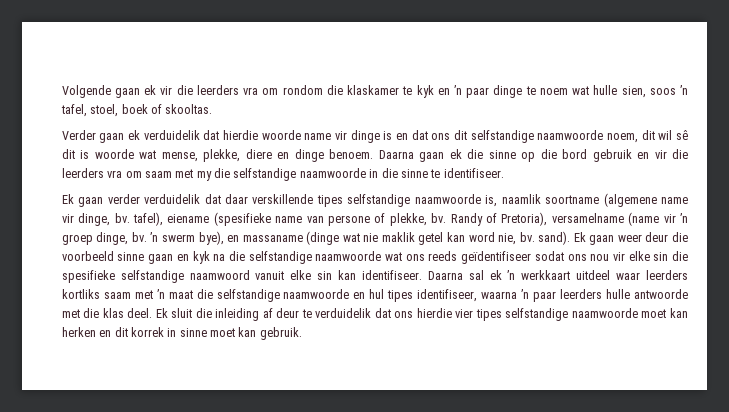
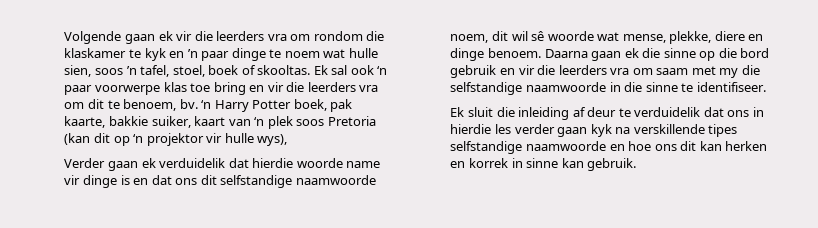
(213, 109) none -> [313,65,388,75] [64,82,379,95] [64,99,353,112] [64,116,376,129] [64,133,288,146] Ek sal ook ‘n paar voorwerpe klas toe bring en vir die leerders vra om dit te benoem, bv. ‘n Harry Potter boek, pak kaarte, bakkie suiker, kaart van ‘n plek soos Pretoria (kan dit op ‘n projektor vir hulle wys),
[61,149,90,159] dit is -> (545, 36) none
[78,193,688,207] [61,212,689,226] [61,231,689,245] [61,251,689,264] [61,270,688,283] [61,289,689,302] [61,308,168,318] gaan verder verduidelik dat daar verskillende tipes selfstandige naamwoorde is, naamlik soortname (algemene name vir dinge, bv. tafel), eiename (spesifieke name van persone of plekke, bv. Randy of Pretoria), versamelname (name vir ’n groep dinge, bv. ’n swerm bye), en massaname (dinge wat nie maklik getel kan word nie, bv. sand). Ek gaan weer deur die voorbeeld sinne gaan en kyk na die selfstandige naamwoorde wat ons reeds geïdentifiseer sodat ons nou vir elke sin die spesifieke selfstandige naamwoord vanuit elke sin kan identifiseer. Daarna sal ek ’n werkkaart uitdeel waar leerders kortliks saam met ’n maat die selfstandige naamwoorde en hul tipes identifiseer, waarna ’n paar leerders hulle antwoorde met die klas deel. Ek -> (465, 112) none
[416,308,667,321] hierdie vier tipes selfstandige naamwoorde moet -> [752,107,764,117] [450,124,738,137] [450,141,697,154] in hierdie les verder gaan kyk na verskillende tipes selfstandige naamwoorde en hoe ons dit
[114,327,128,337] dit -> (466, 164) none
[210,328,236,337] moet -> (559, 163) none

